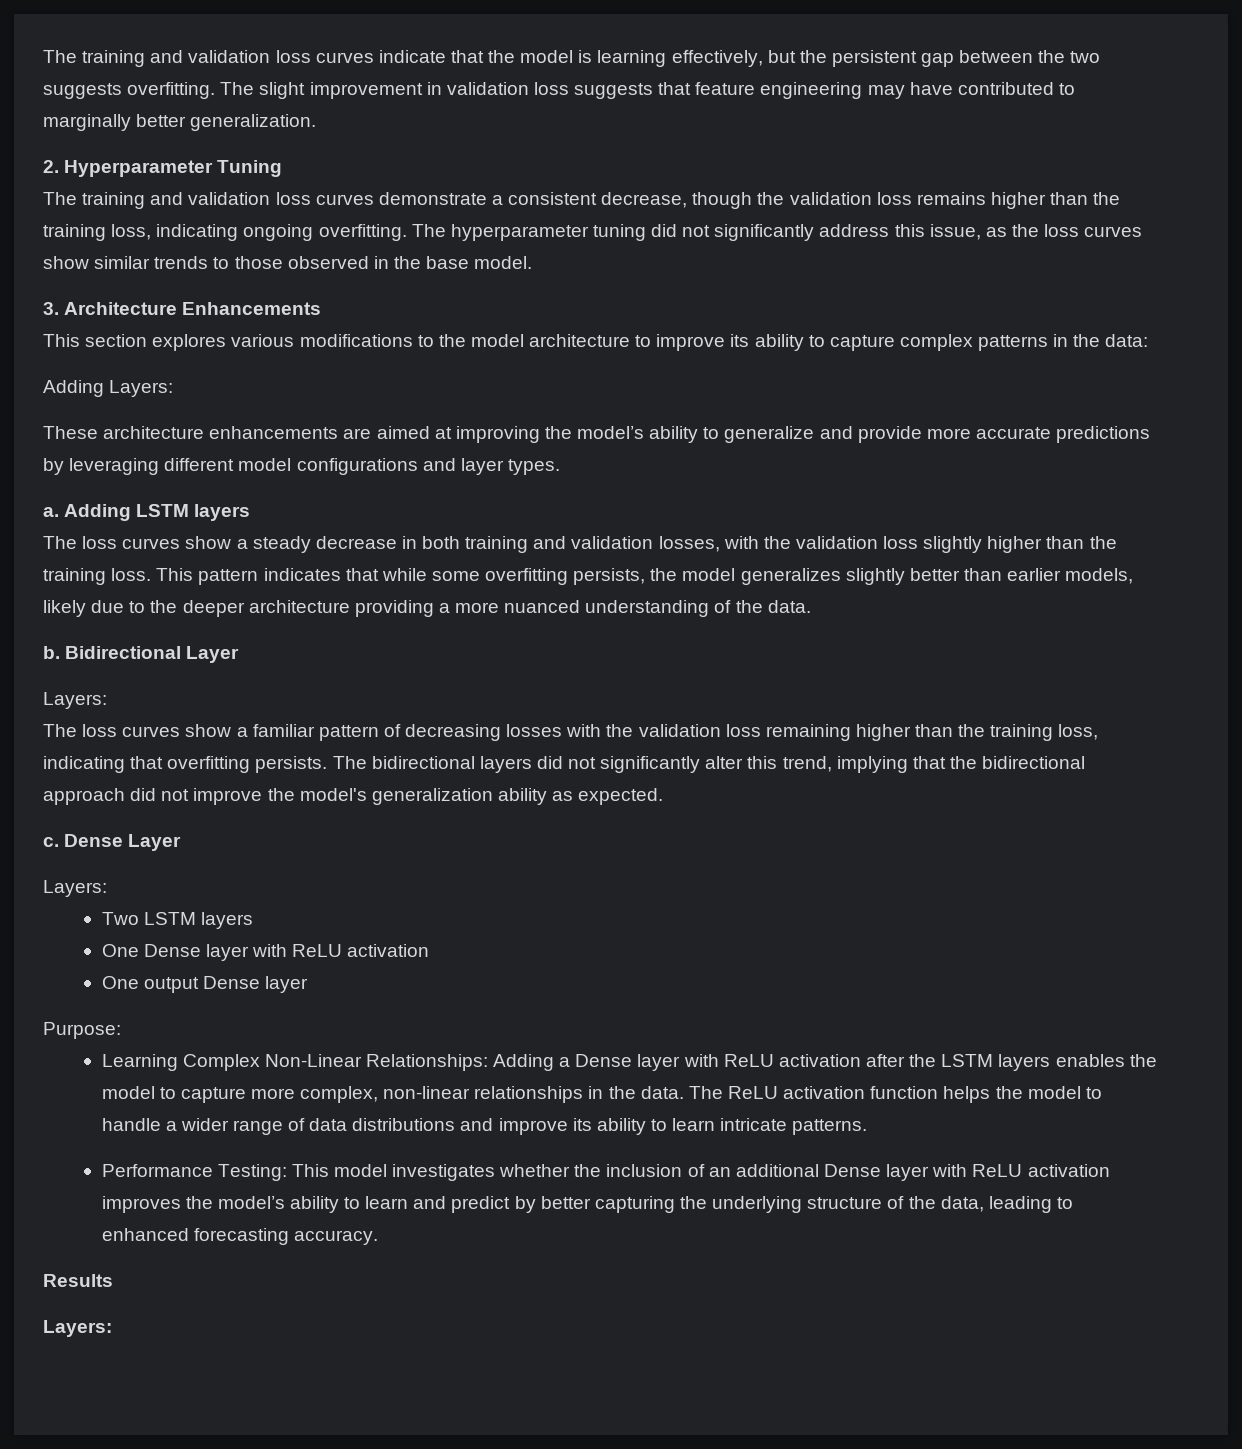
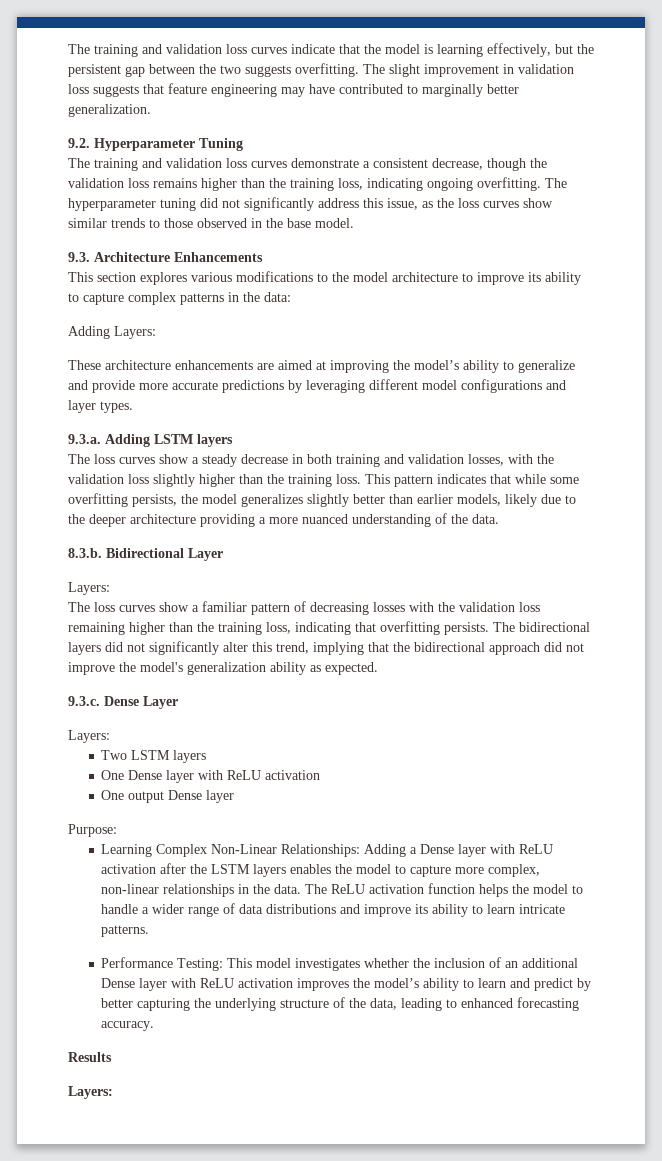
[43,160,59,173] 2. -> [68,138,90,148] 9.2.
[43,302,59,315] 3. -> [68,252,90,262] 9.3.
[43,507,59,517] a. -> [68,434,101,444] 9.3.a.
[43,646,60,659] b. -> [68,548,102,558] 8.3.b.
[43,837,59,847] c. -> [68,696,100,706] 9.3.c.

